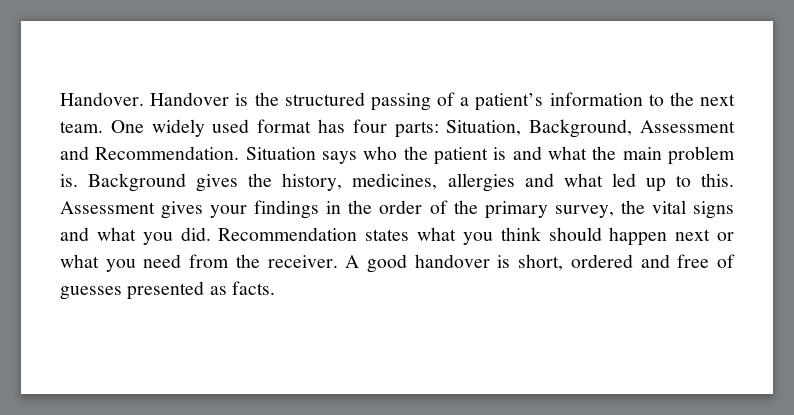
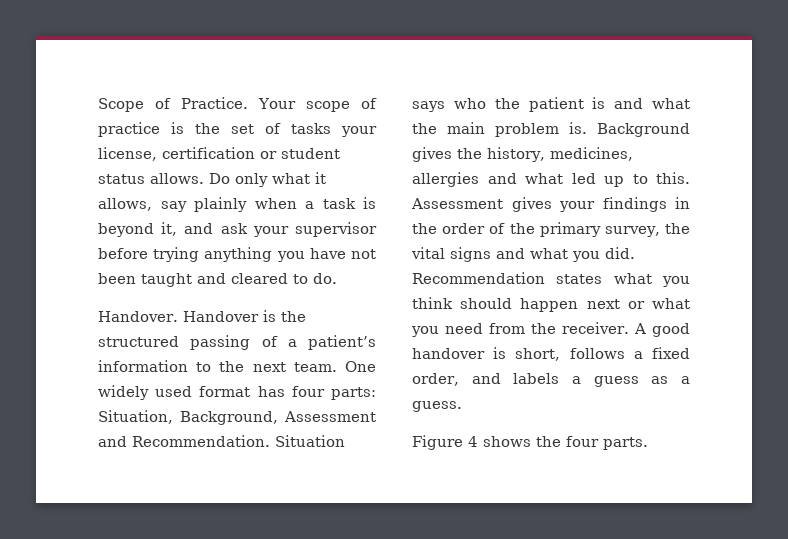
(60, 99) none -> [98,97,377,112] [98,122,377,137] [98,147,340,161] [98,172,326,187] [98,197,376,212] [98,222,377,237] [98,247,376,262] [98,273,337,287] Scope of Practice. Your scope of practice is the set of tasks your license, certification or student status allows. Do only what it allows, say plainly when a task is beyond it, and ask your supervisor before trying anything you have not been taught and cleared to do. //
[570,254,735,268] [60,281,275,300] ordered and free of guesses presented as facts. -> [569,347,690,359] [412,373,690,387] [412,401,462,412] [412,435,648,450] follows a fixed order, and labels a guess as a guess. // Figure 4 shows the four parts.

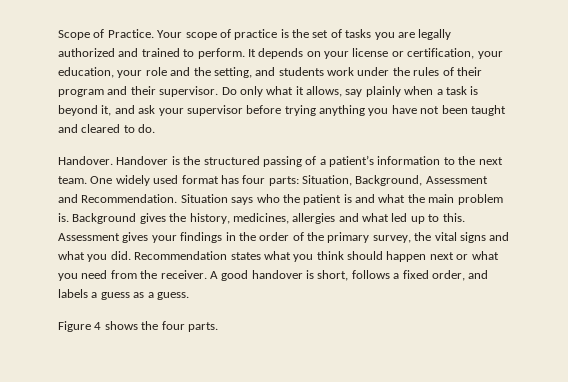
[341,126,377,137] [98,147,340,161] [98,173,204,184] your license, certification or student status allows. -> [374,29,452,40] [58,48,503,59] [58,67,482,78] [58,86,219,97] you are legally authorized and trained to perform. It depends on your license or certification, your education, your role and the setting, and students work under the rules of their program and their supervisor.

